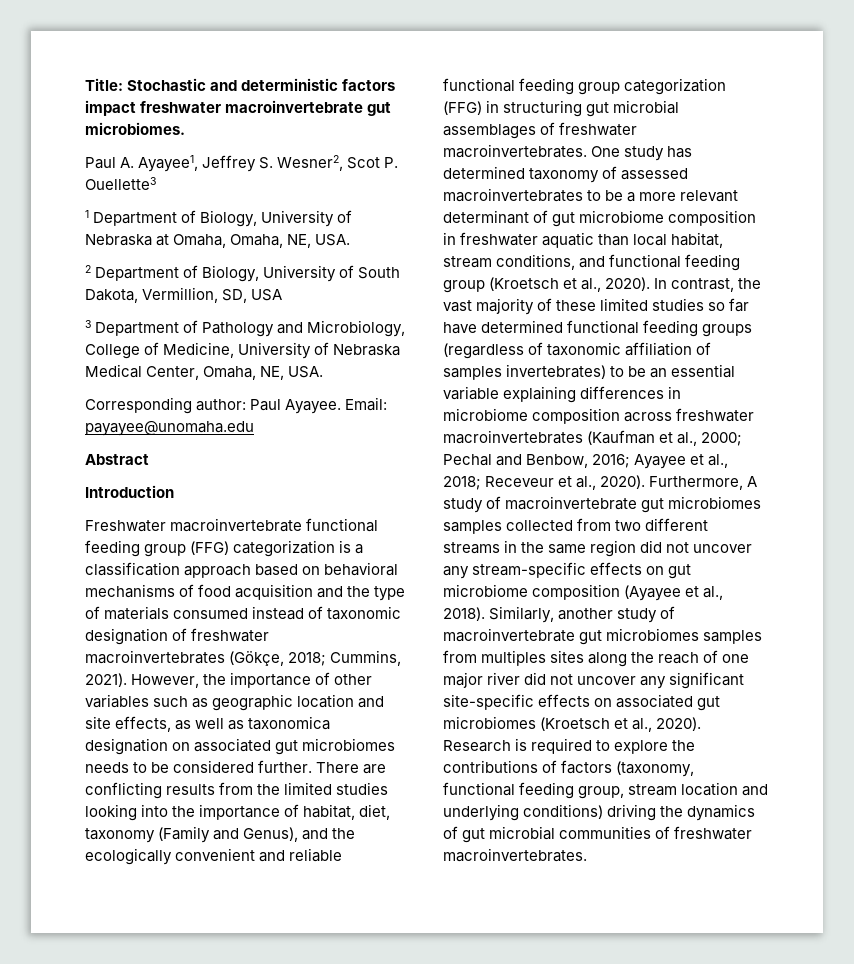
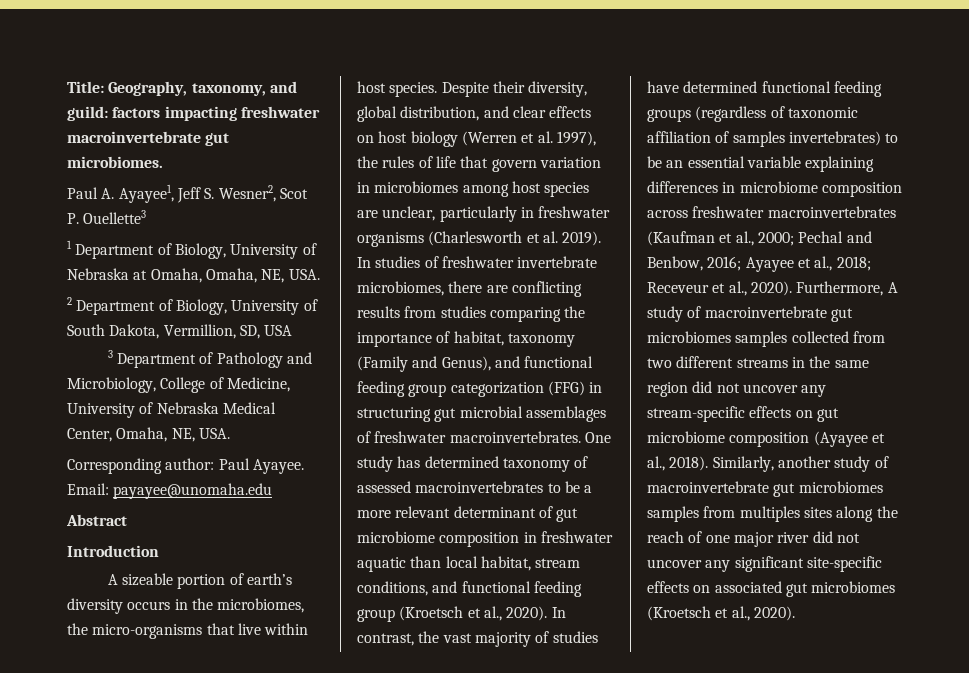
[127,78,396,91] [85,100,136,116] Stochastic and deterministic factors impact -> [108,81,297,96] [67,106,237,121] Geography, taxonomy, and guild: factors impacting
[202,155,257,172] Jeffrey -> [176,187,201,203] Jeff
[85,518,379,532] [85,540,364,557] [85,562,399,578] [85,584,406,601] [85,606,402,620] [85,628,270,645] [85,650,402,666] [85,672,373,688] [85,694,385,711] [85,716,331,732] [85,738,396,755] [85,760,387,774] [85,782,389,799] [85,804,169,821] Freshwater macroinvertebrate functional feeding group (FFG) categorization is a classification approach based on behavioral mechanisms of food acquisition and the type of materials consumed instead of taxonomic designation of freshwater macroinvertebrates (Gökçe, 2018; Cummins, 2021). However, the importance of other variables such as geographic location and site effects, as well as taxonomica designation on associated gut microbiomes needs to be considered further. There are conflicting results from the limited studies looking into -> [107,573,292,589] [67,598,305,614] [67,623,309,639] [357,81,588,97] [357,106,592,122] [357,131,596,147] [357,156,601,172] [357,181,590,197] [357,206,611,222] [357,231,602,247] [357,256,598,268] [357,281,582,297] [357,306,561,322] A sizeable portion of earth’s diversity occurs in the microbiomes, the micro-organisms that live within host species. Despite their diversity, global distribution, and clear effects on host biology (Werren et al. 1997), the rules of life that govern variation in microbiomes among host species are unclear, particularly in freshwater organisms (Charlesworth et al. 2019). In studies of freshwater invertebrate microbiomes, there are conflicting results from studies comparing
[359,804,391,820] diet, -> (504, 338) none
[332,828,356,839] [85,848,343,865] the ecologically convenient and reliable -> (520, 362) none
[556,298,750,312] these limited studies so far -> [552,631,598,643] studies
[443,738,696,754] [443,760,695,777] [443,782,769,799] [443,804,756,821] [443,826,753,843] [443,848,587,862] Research is required to explore the contributions of factors (taxonomy, functional feeding group, stream location and underlying conditions) driving the dynamics of gut microbial communities of freshwater macroinvertebrates. -> (795, 613) none

